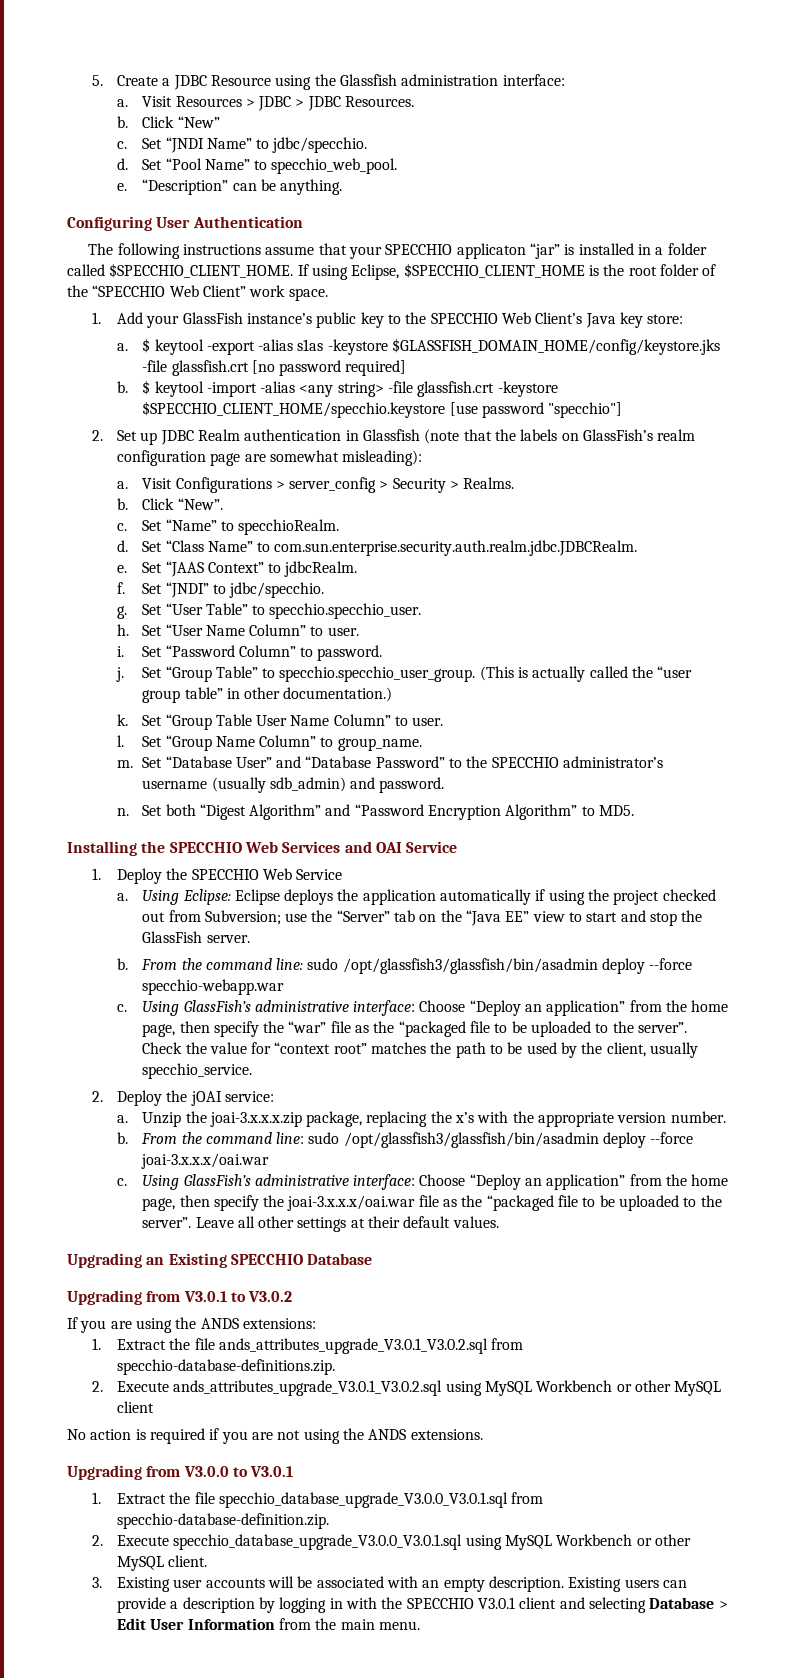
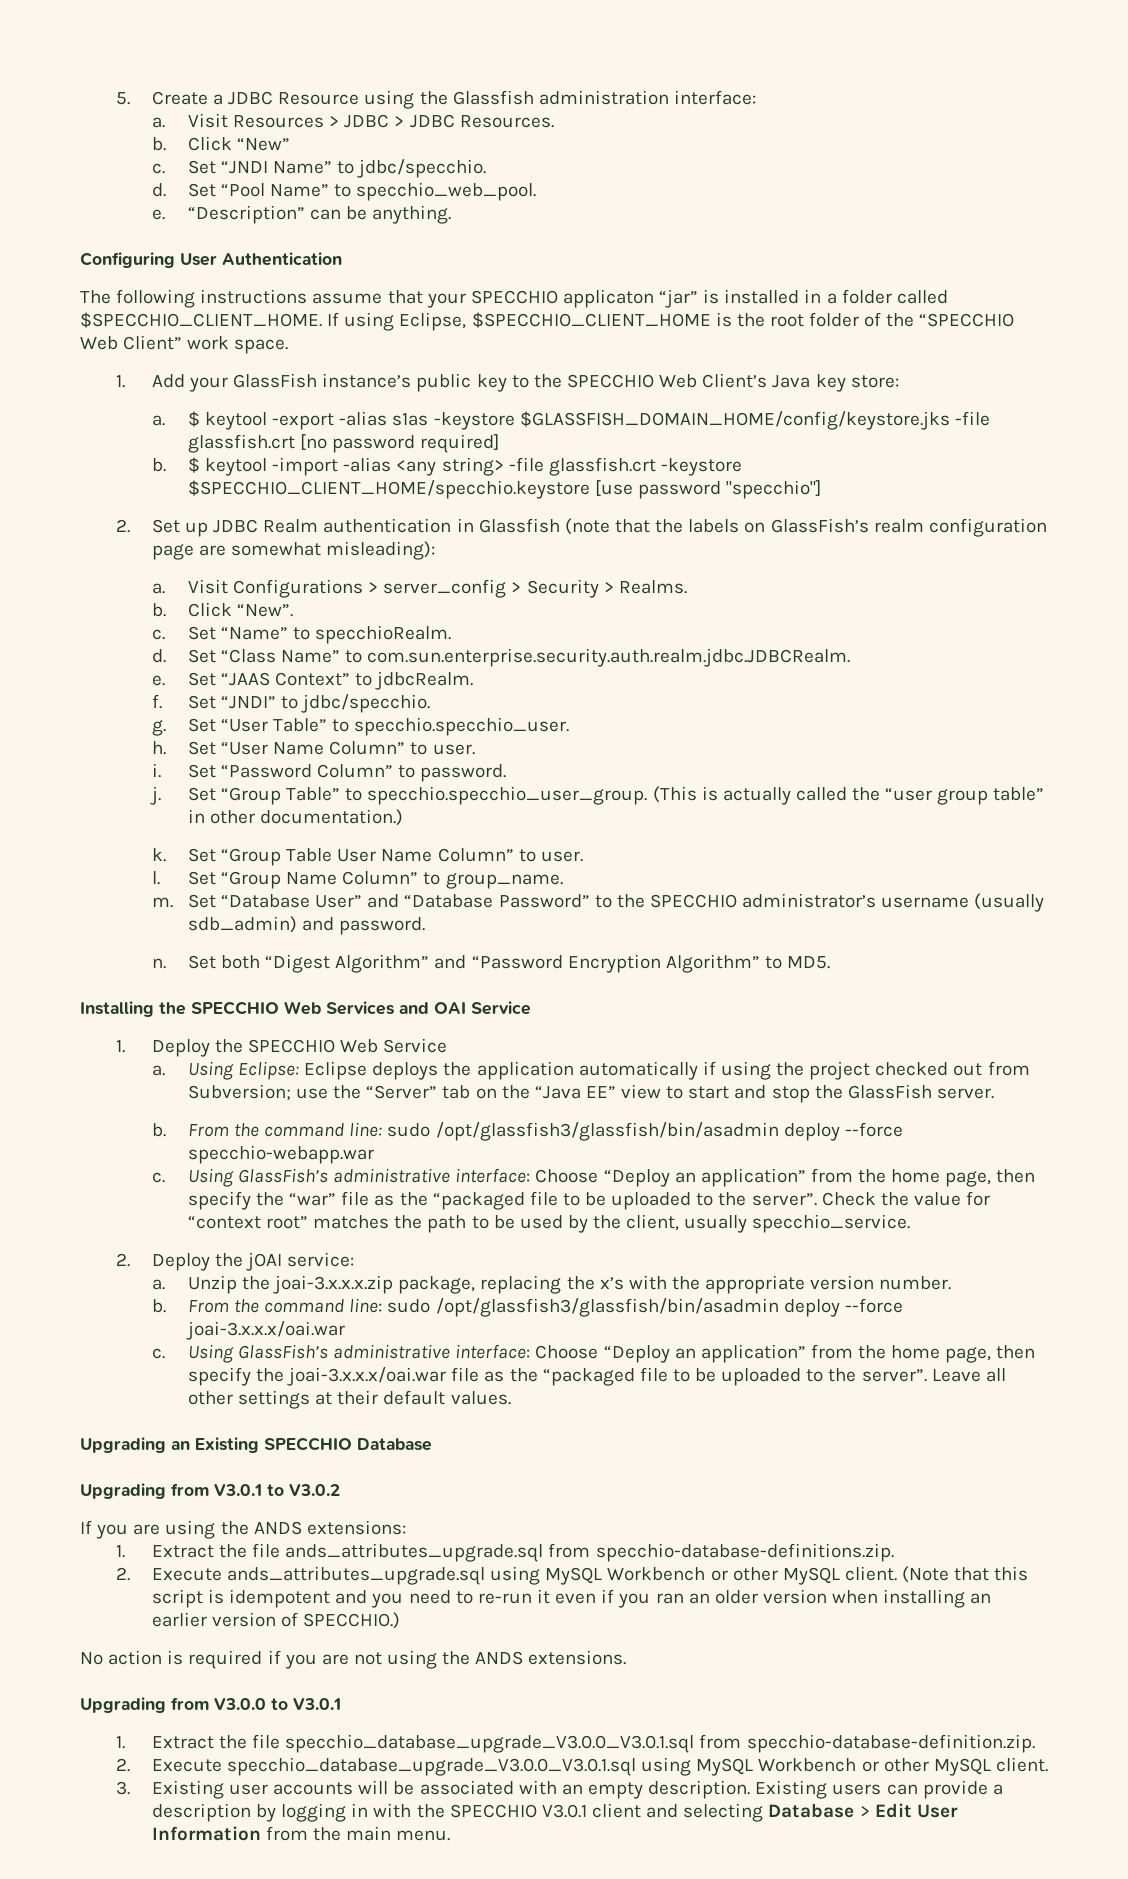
[219,1338,489,1354] ands_attributes_upgrade_V3.0.1_V3.0.2.sql -> [285,1543,544,1562] ands_attributes_upgrade.sql
[173,1380,722,1396] [117,1401,155,1413] ands_attributes_upgrade_V3.0.1_V3.0.2.sql using MySQL Workbench or other MySQL client -> [227,1566,1029,1585] [151,1589,992,1608] [151,1612,401,1629] ands_attributes_upgrade.sql using MySQL Workbench or other MySQL client. (Note that this script is idempotent and you need to re-run it even if you ran an older version when installing an earlier version of SPECCHIO.)

